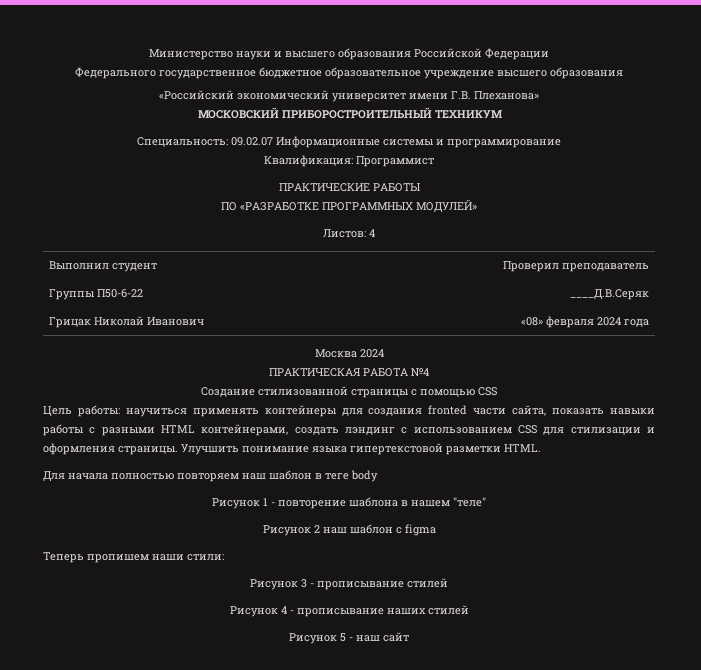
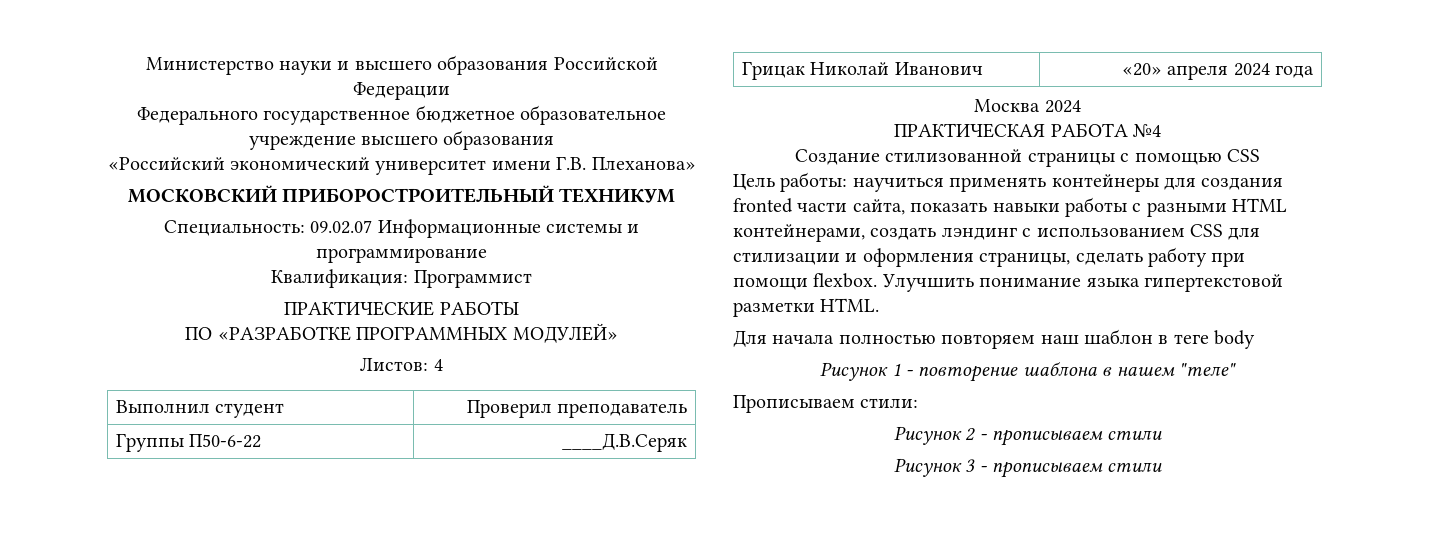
[520,316,594,328] «08» февраля -> [1121,63,1229,80] «20» апреля
[118,446,178,455] страницы. -> [979,247,1246,267] [733,273,878,290] страницы, сделать работу при помощи flexbox.
(486, 502) none -> [733,395,919,413] // Прописываем стили:
[322,524,436,536] [43,552,224,563] [250,578,448,590] [229,605,469,617] [289,632,409,644] наш шаблон с figma // Теперь пропишем наши стили: // Рисунок 3 - прописывание стилей // Рисунок 4 - прописывание наших стилей // Рисунок 5 - наш сайт -> [979,429,1163,446] [893,458,1163,478] - прописываем стили // Рисунок 3 - прописываем стили

